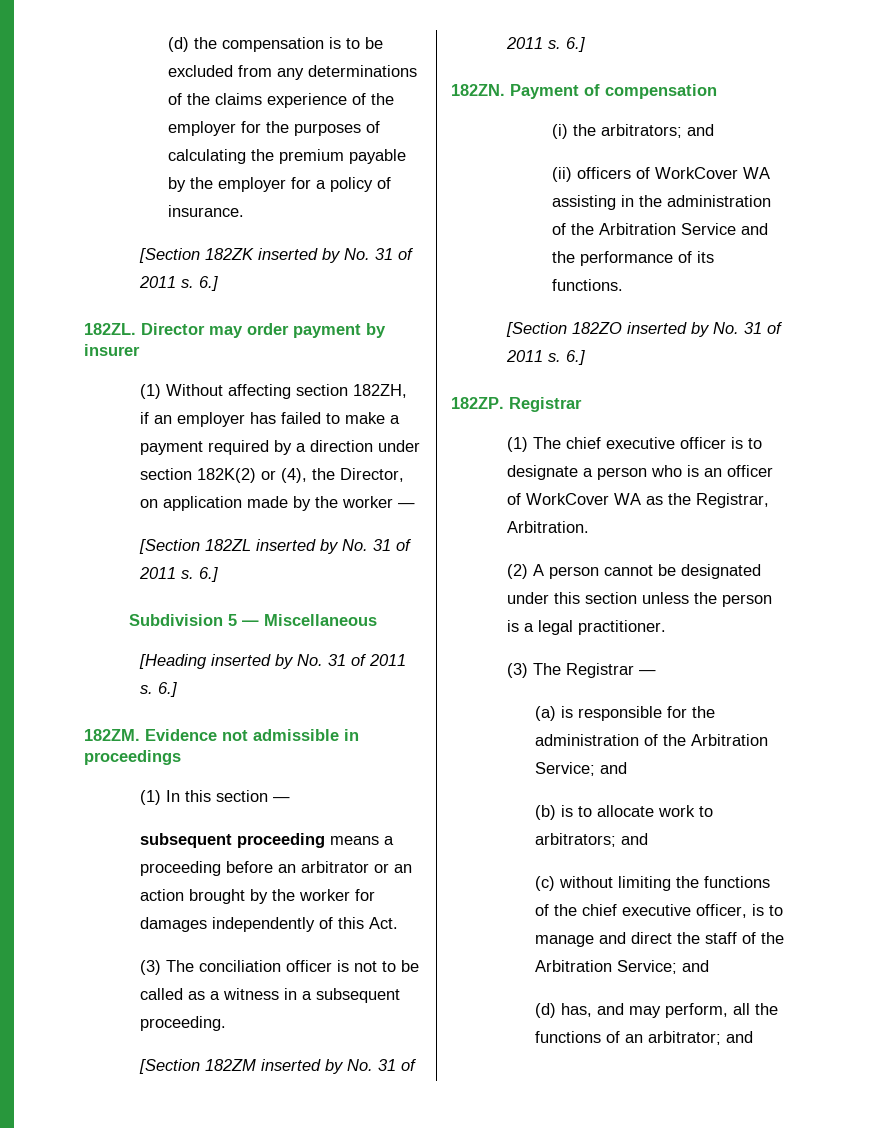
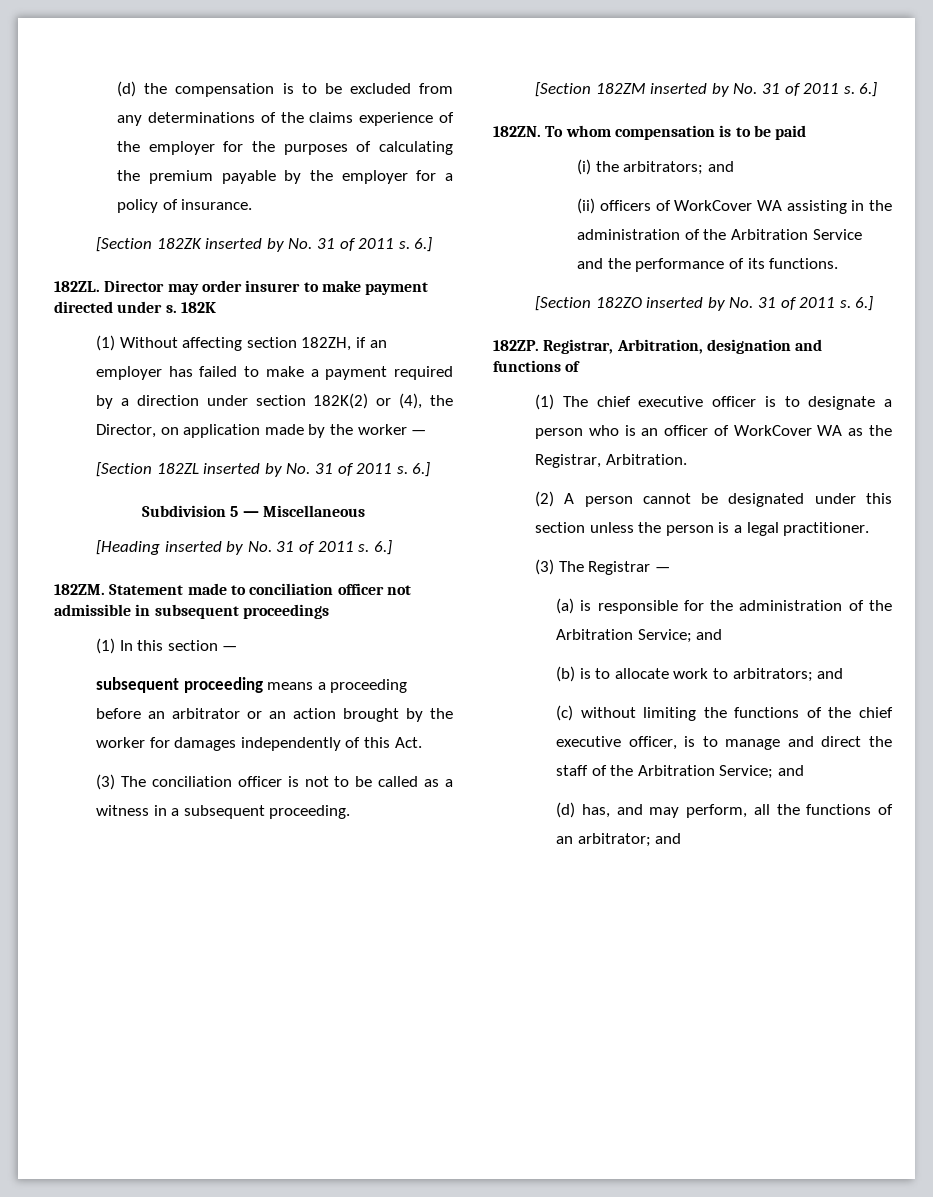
[293,323,386,338] [84,344,140,356] payment by insurer -> [245,280,429,295] [54,301,216,313] insurer to make payment directed under s. 182K
[145,729,217,741] Evidence -> [109,583,384,595] Statement made to conciliation officer
(359, 735) none -> [154,604,239,619] subsequent
[510,84,717,99] Payment of compensation -> [545,125,807,140] To whom compensation is to be paid
[509,397,582,412] Registrar -> [543,339,823,354] [493,360,581,372] Registrar, Arbitration, designation and functions of

